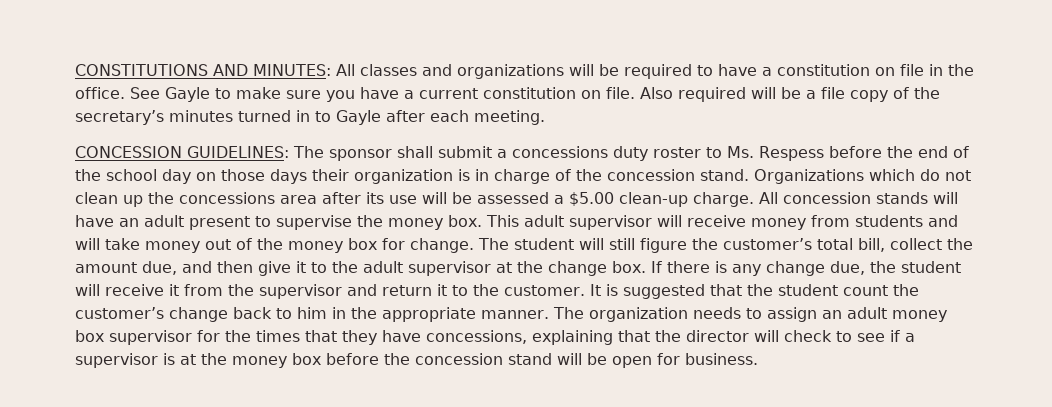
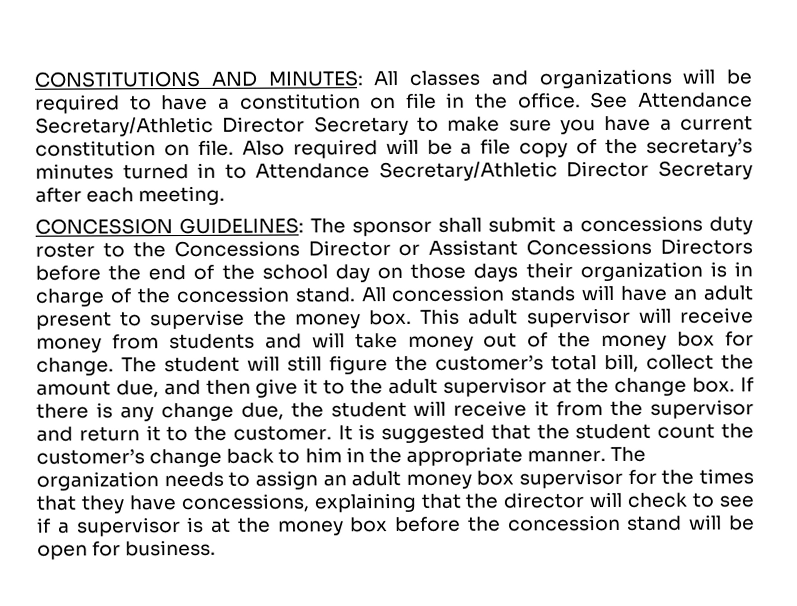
[165,87,210,102] Gayle -> [637,92,753,108] [35,115,409,137] Attendance Secretary/Athletic Director Secretary
[336,110,381,125] Gayle -> [255,160,753,182] Attendance Secretary/Athletic Director Secretary
[727,146,824,161] Ms. Respess -> [132,238,753,258] the Concessions Director or Assistant Concessions Directors
[754,169,971,184] [75,192,754,207] Organizations which do not clean up the concessions area after its use will be assessed a $5.00 clean-up charge. -> (355, 295) none

